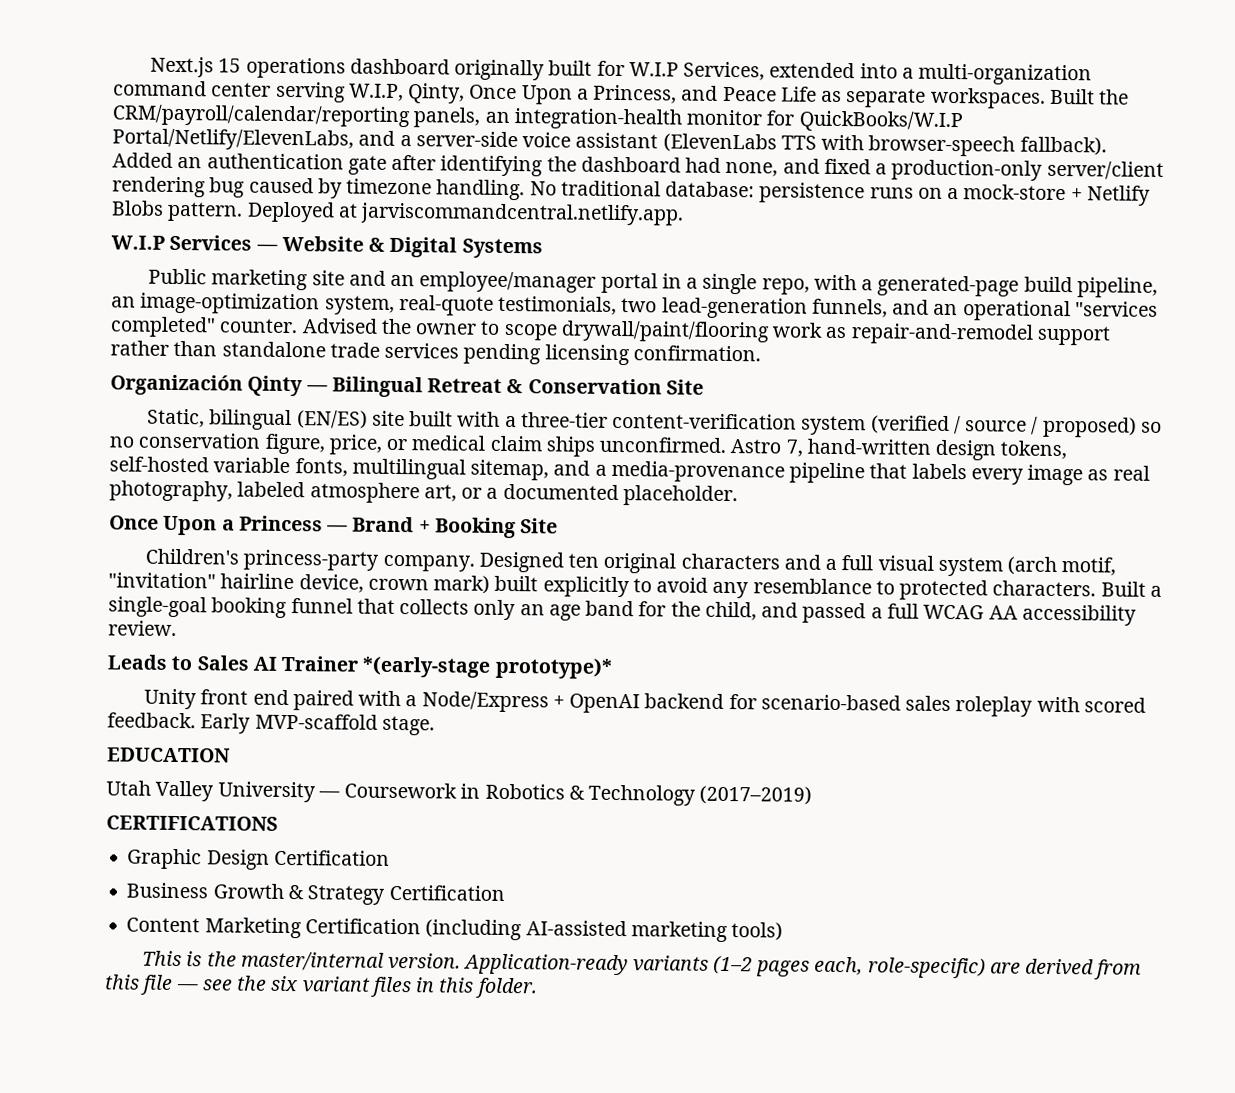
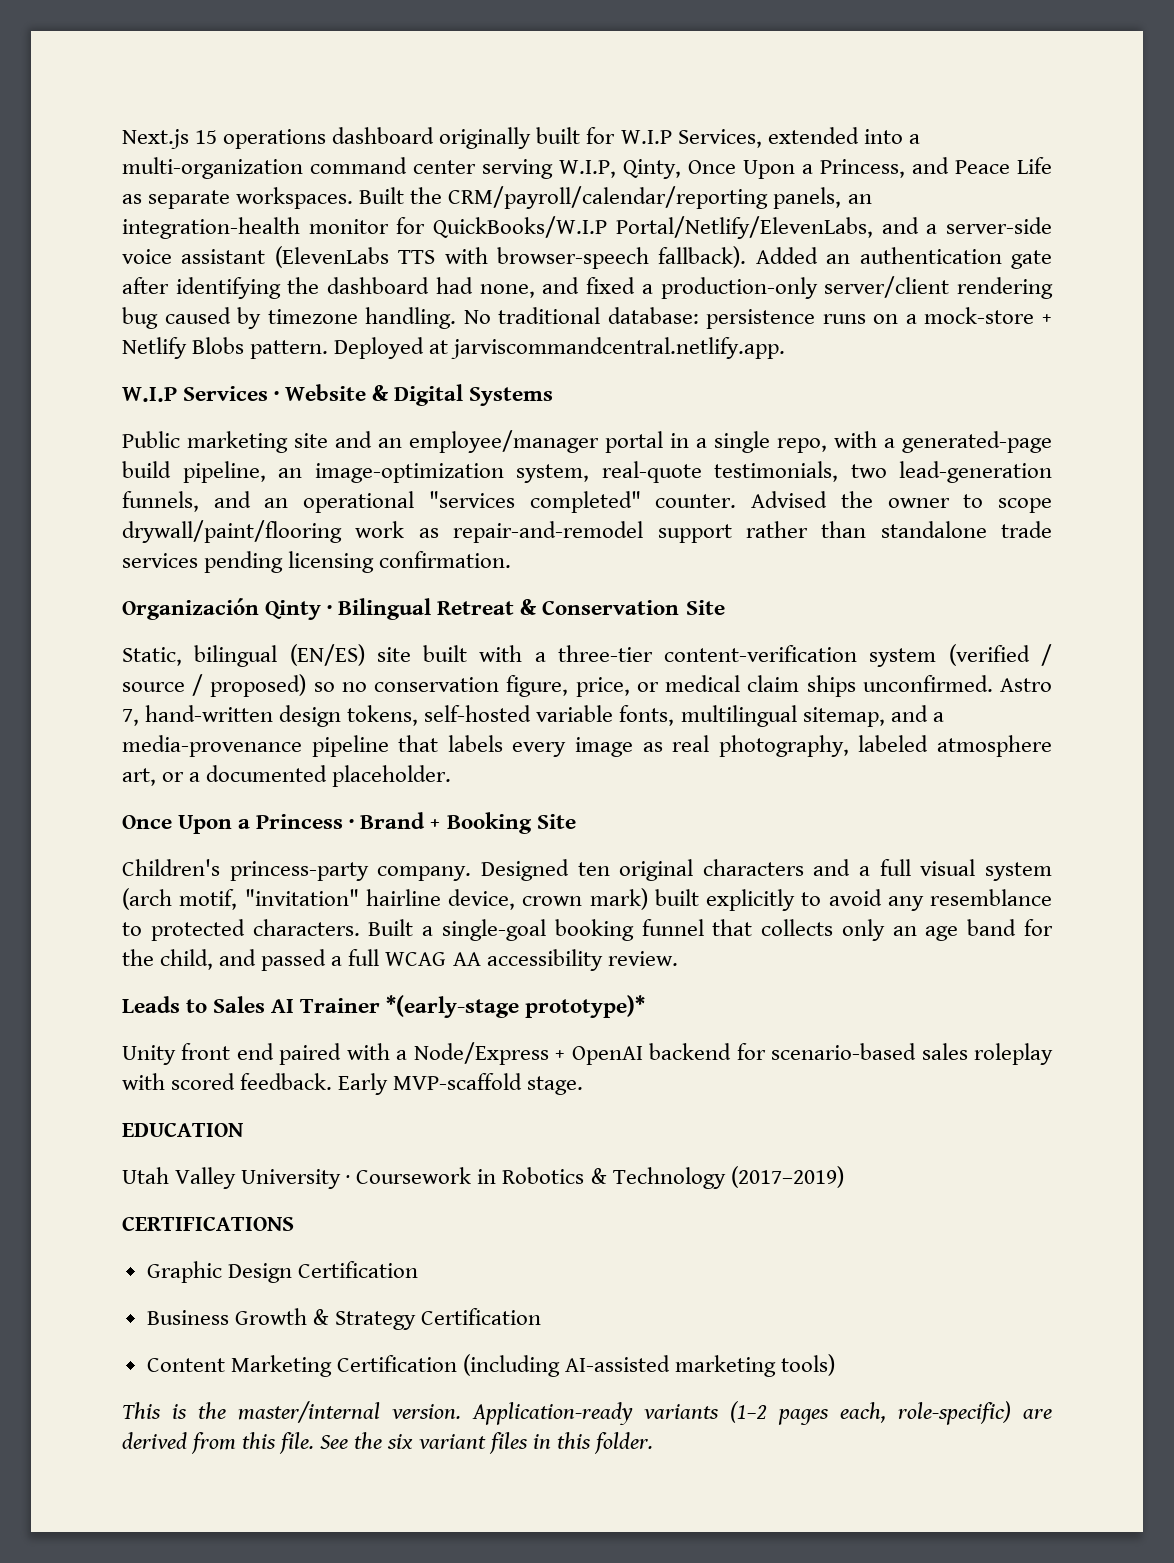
[255,243,278,251] — -> [274,391,280,401] ·
[305,384,328,392] — -> [327,605,333,615] ·
[326,524,349,532] — -> [349,819,355,829] ·
[317,791,340,798] — -> [346,1175,351,1184] ·
[140,974,233,995] file — see -> [279,1432,349,1454] file. See

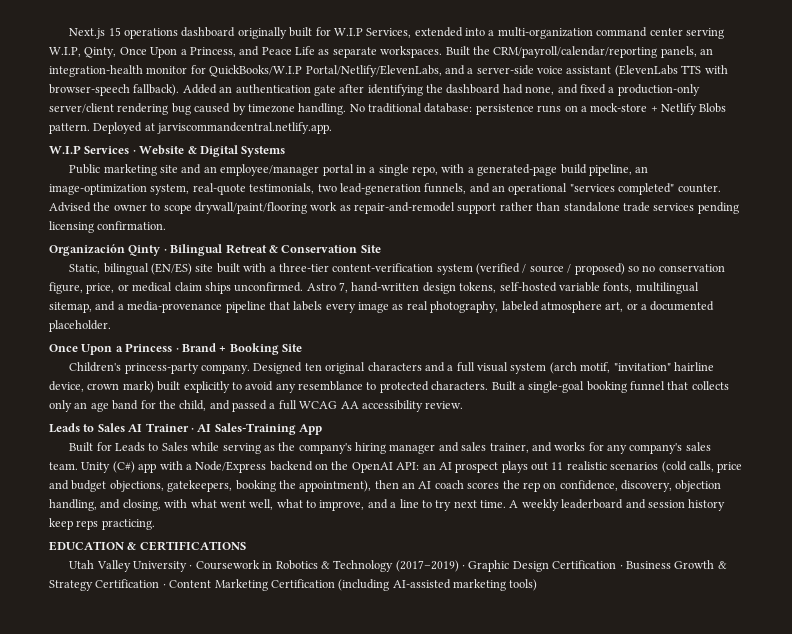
[386,995,646,1018] [122,1042,1053,1065] [122,1073,584,1095] *(early-stage prototype)* // Unity front end paired with a Node/Express + OpenAI backend for scenario-based sales roleplay with scored feedback. Early MVP-scaffold stage. -> [190,423,322,435] [69,442,711,454] [49,461,743,473] [49,480,722,492] [49,499,726,511] [49,518,155,530] · AI Sales-Training App // Built for Leads to Sales while serving as the company's hiring manager and sales trainer, and works for any company's sales team. Unity (C#) app with a Node/Express backend on the OpenAI API: an AI prospect plays out 11 realistic scenarios (cold calls, price and budget objections, gatekeepers, booking the appointment), then an AI coach scores the rep on confidence, discovery, objection handling, and closing, with what went well, what to improve, and a line to try next time. A weekly leaderboard and session history keep reps practicing.
(243, 1129) none -> [127,541,246,551] & CERTIFICATIONS
[122,1216,294,1231] // CERTIFICATIONS // -> [462,565,466,569] ·
(418, 1269) // -> [619,565,623,569] ·
(542, 1316) // -> [162,584,166,588] ·
[122,1401,1052,1425] [122,1432,653,1454] // This is the master/internal version. Application-ready variants (1–2 pages each, role-specific) are derived from this file. See the six variant files in this folder. -> (538, 585) none

